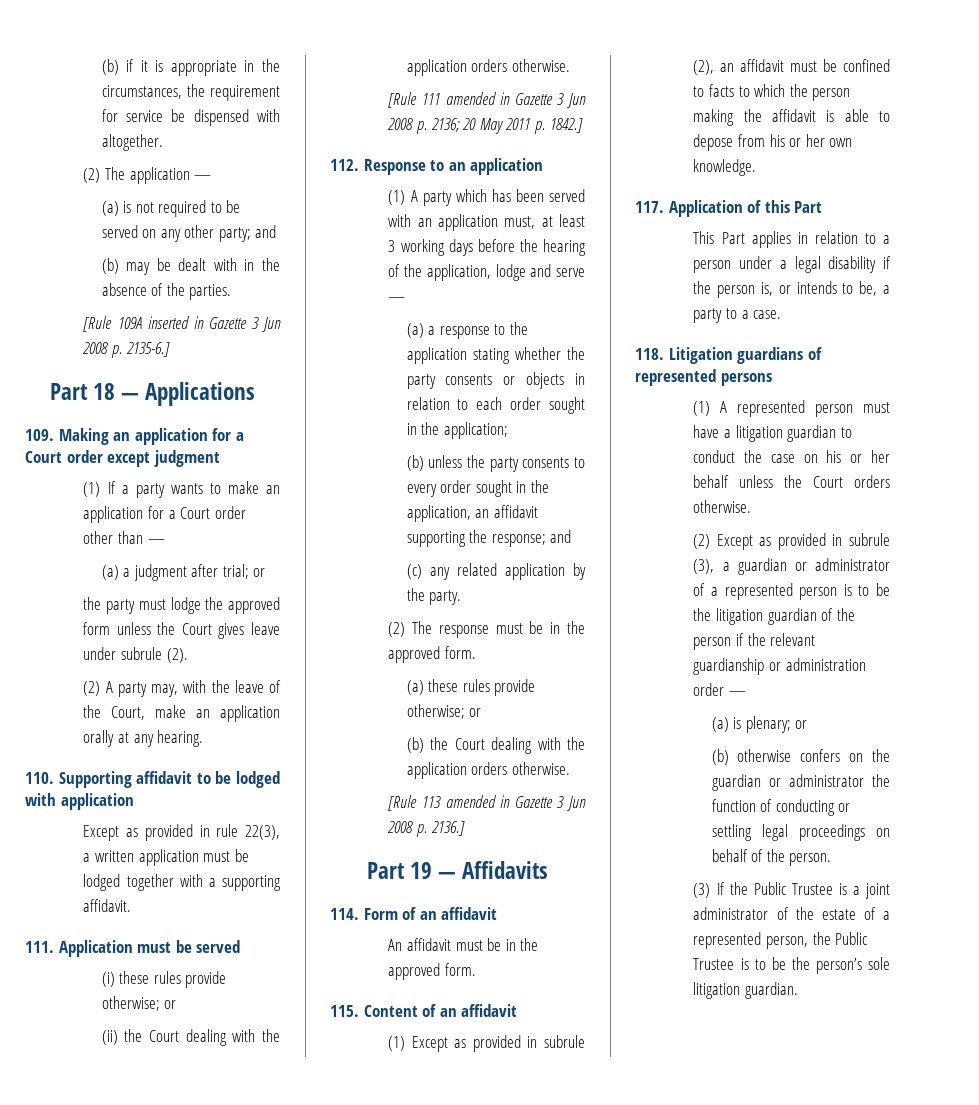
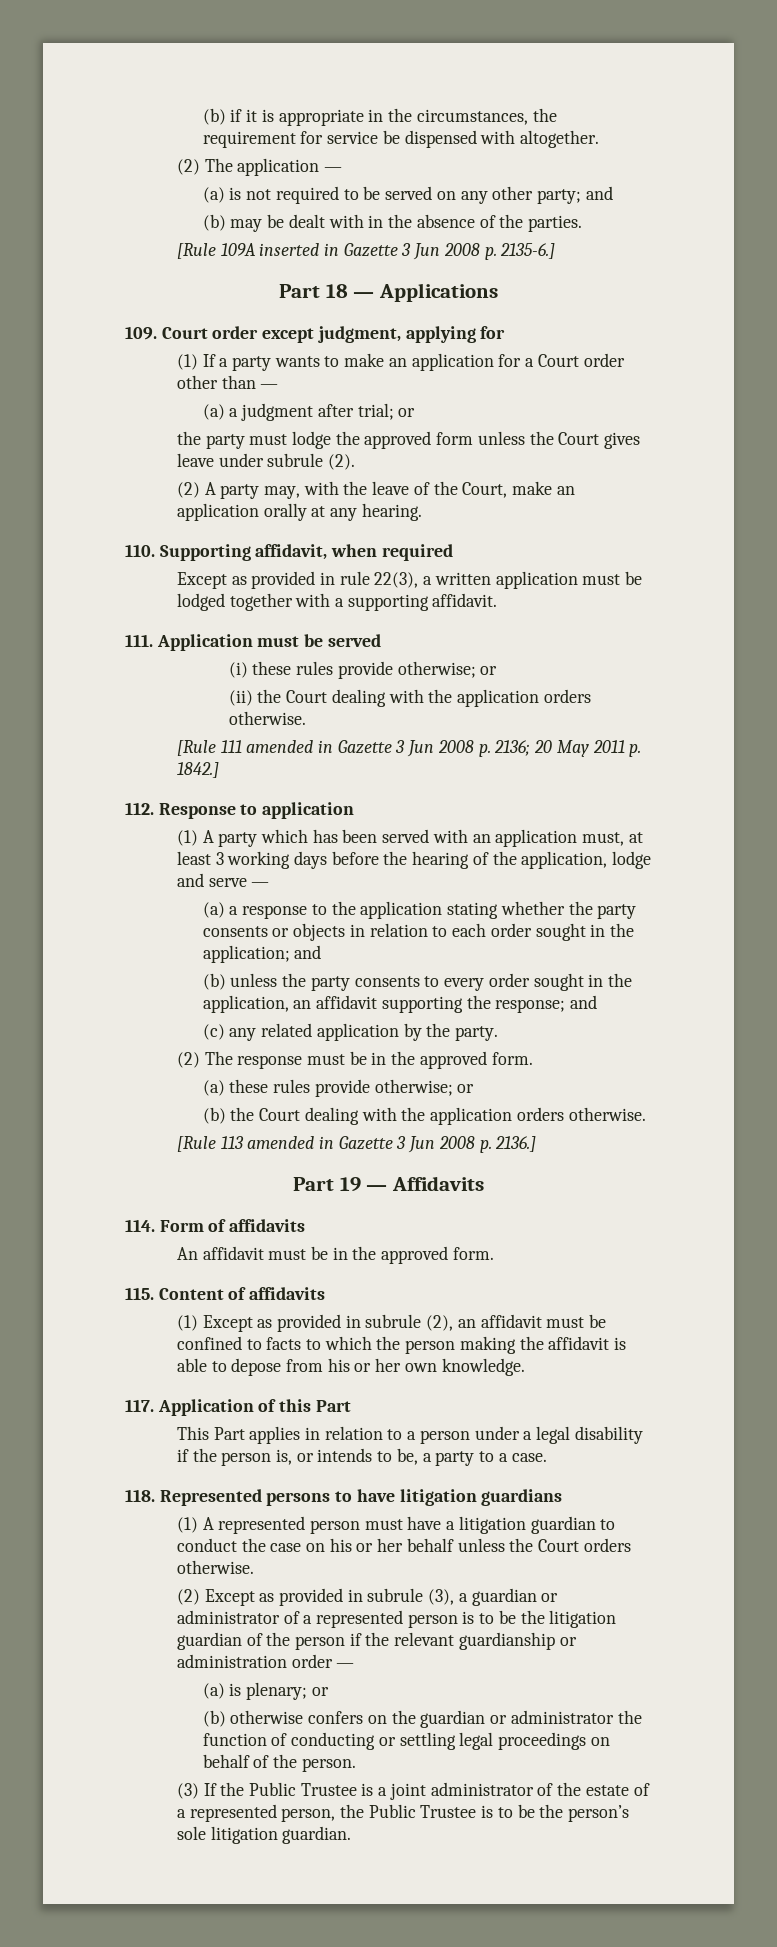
[58,428,244,445] [25,450,220,467] Making an application for a Court order except judgment -> [161,326,506,343] Court order except judgment, applying for
[136,771,280,788] [25,793,134,810] affidavit to be lodged with application -> [255,544,453,561] affidavit, when required
[448,162,466,171] an -> (258, 809) none
(508, 430) none -> [294,945,322,959] and
[419,907,498,920] an affidavit -> [229,1219,306,1232] affidavits
[439,1004,518,1017] an affidavit -> [249,1287,326,1300] affidavits
[668,347,822,364] [635,369,772,386] Litigation guardians of represented persons -> [159,1489,563,1506] Represented persons to have litigation guardians

